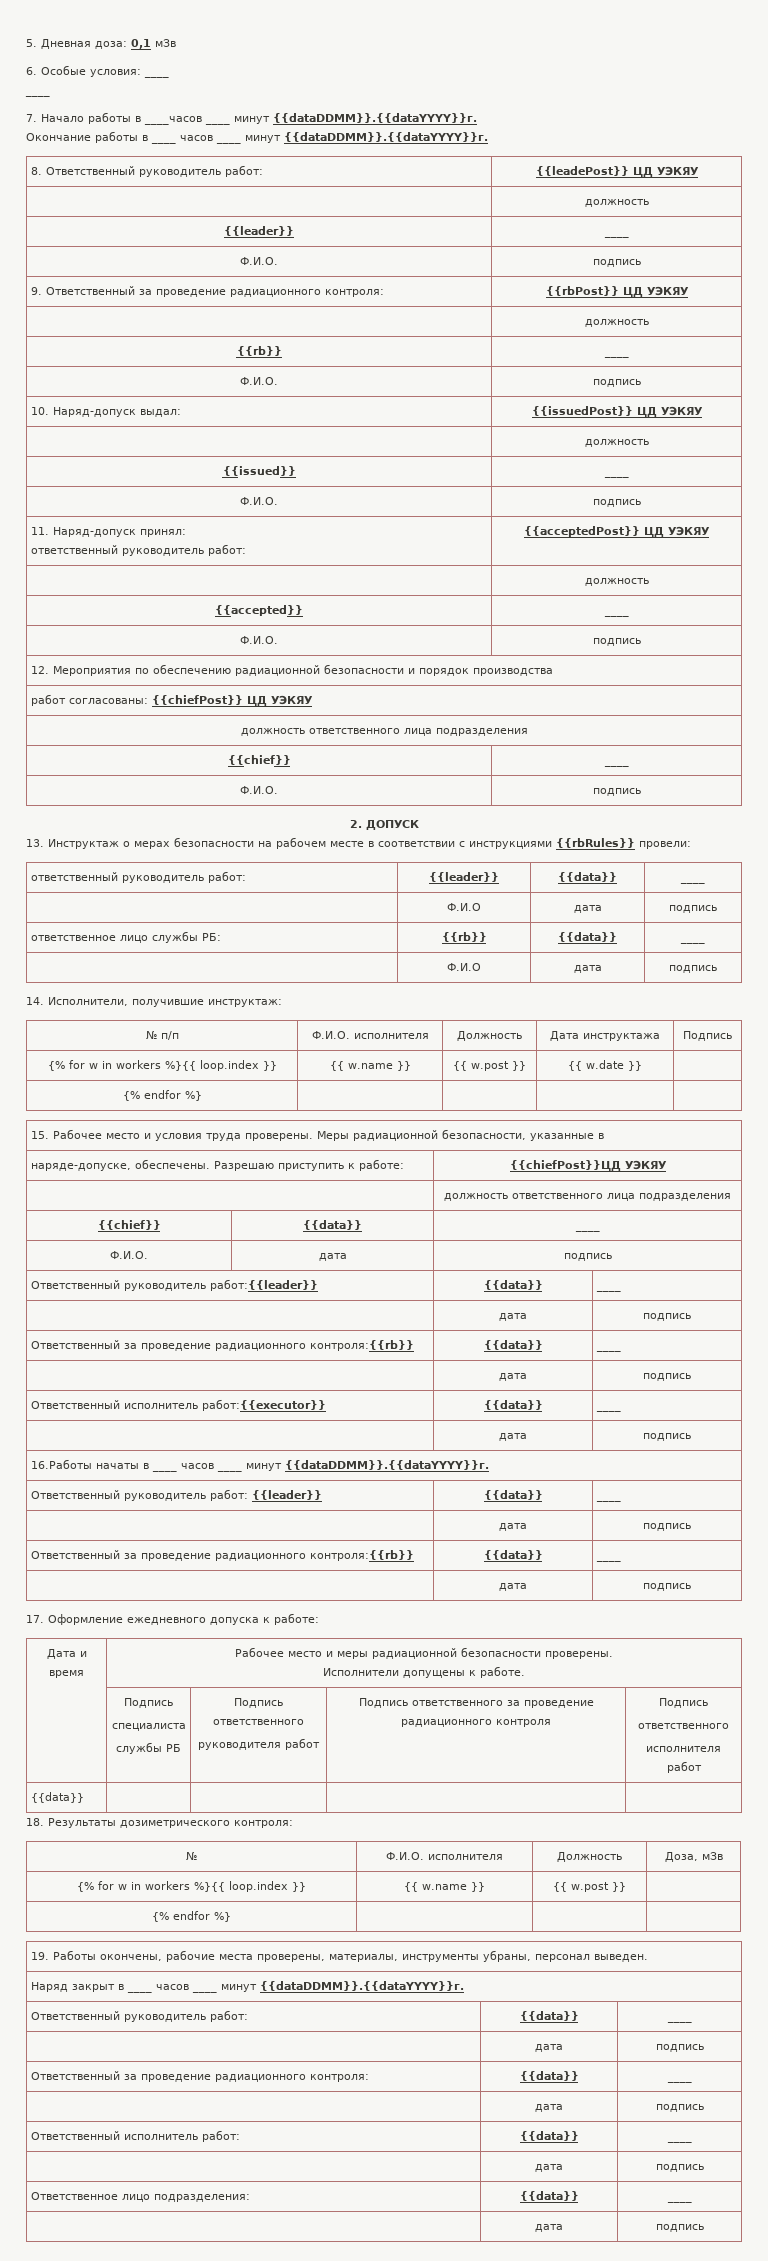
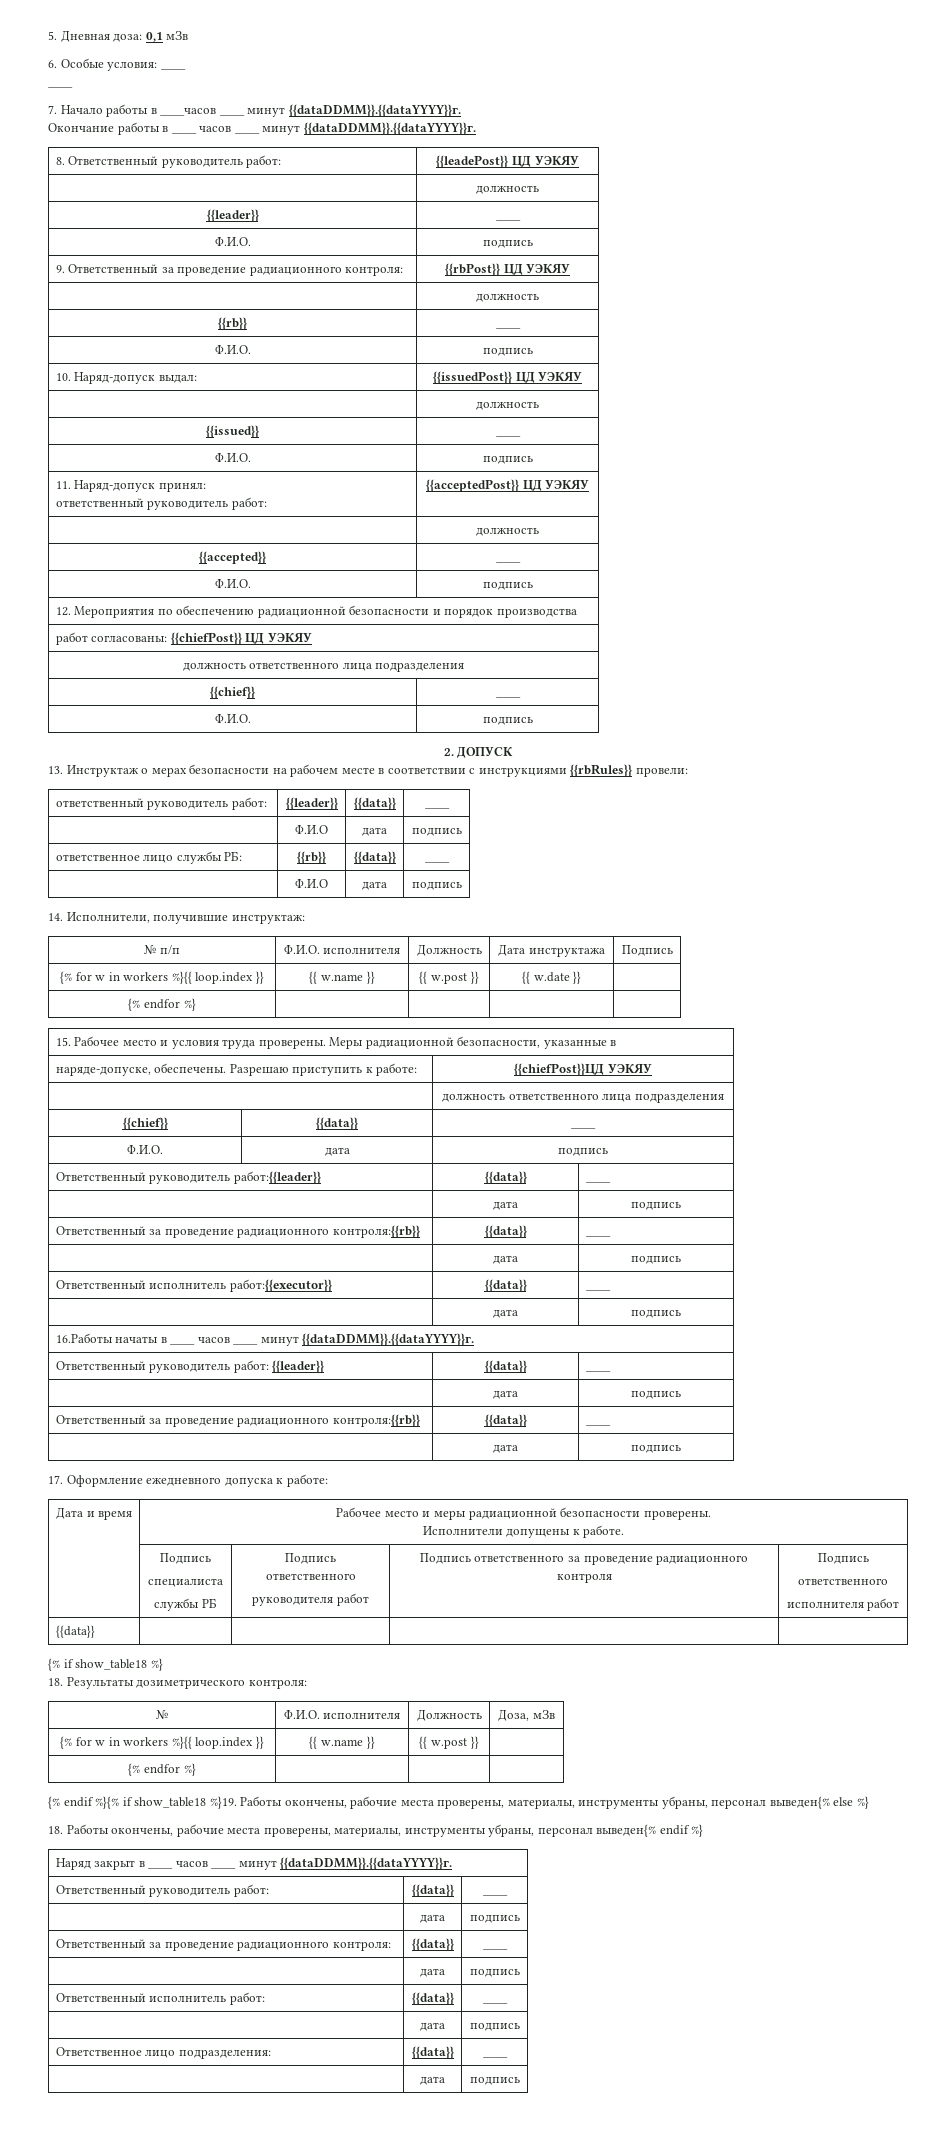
(84, 1797) none -> [48,1658,163,1671] // {% if show_table18 %}
[30,1950,648,1962] // 19. Работы окончены, рабочие места проверены, материалы, инструменты убраны, персонал выведен. -> [48,1796,869,1809] [48,1824,704,1837] // {% endif %}{% if show_table18 %}19. Работы окончены, рабочие места проверены, материалы, инструменты убраны, персонал выведен{% else %} // 18. Работы окончены, рабочие места проверены, материалы, инструменты убраны, персонал выведен{% endif %}

